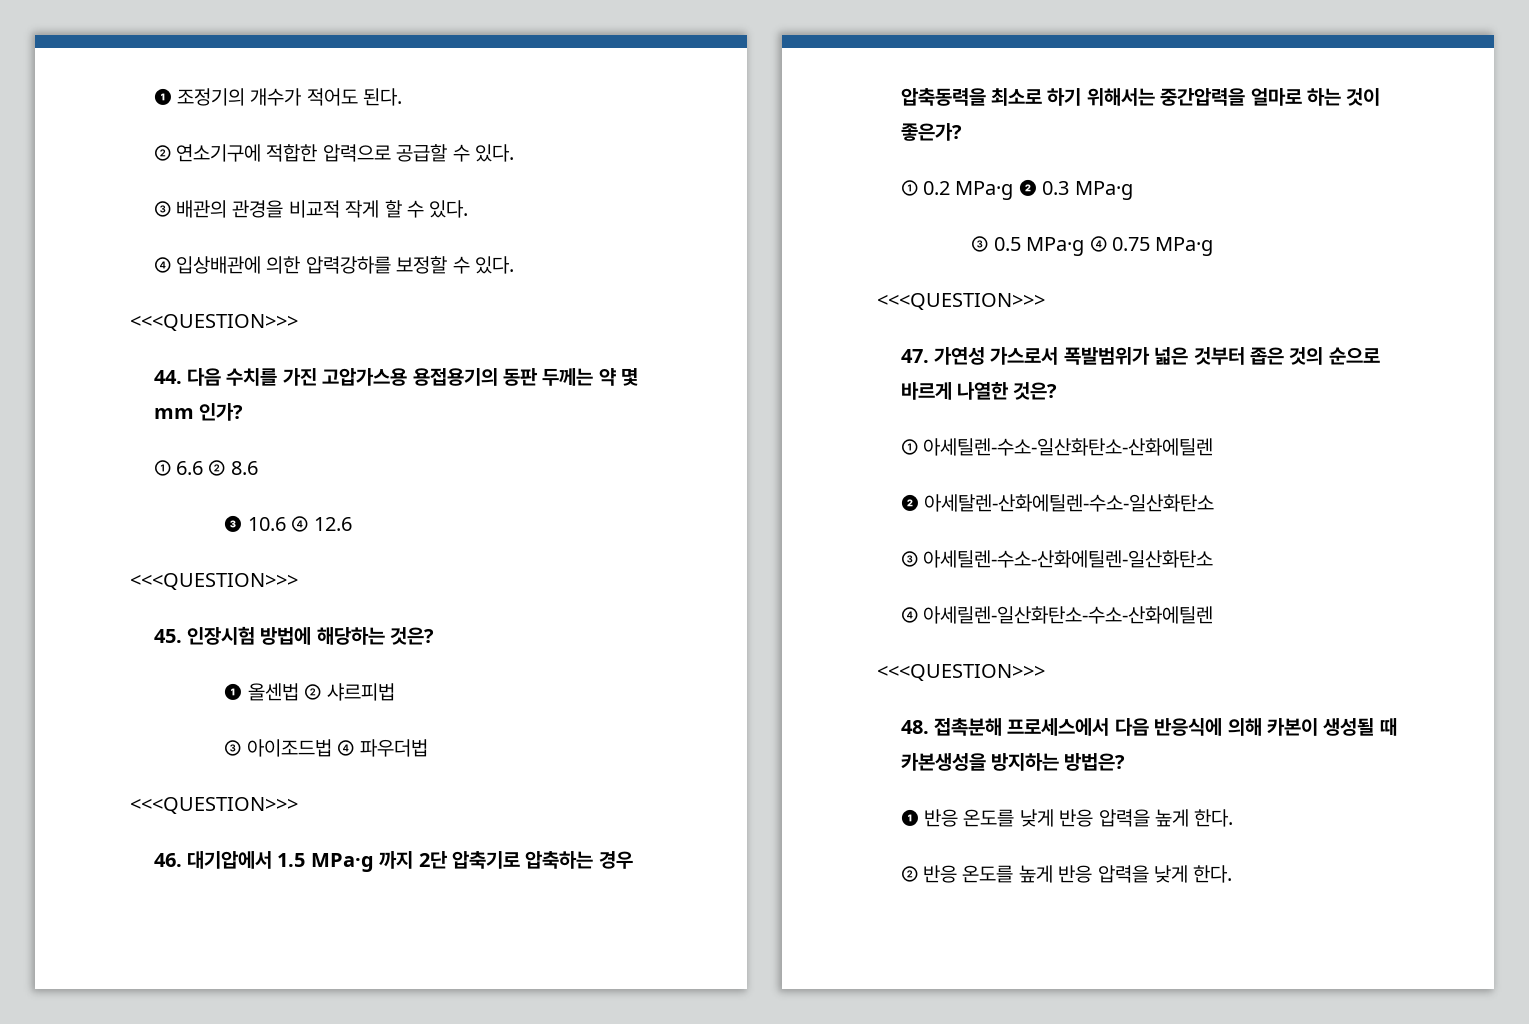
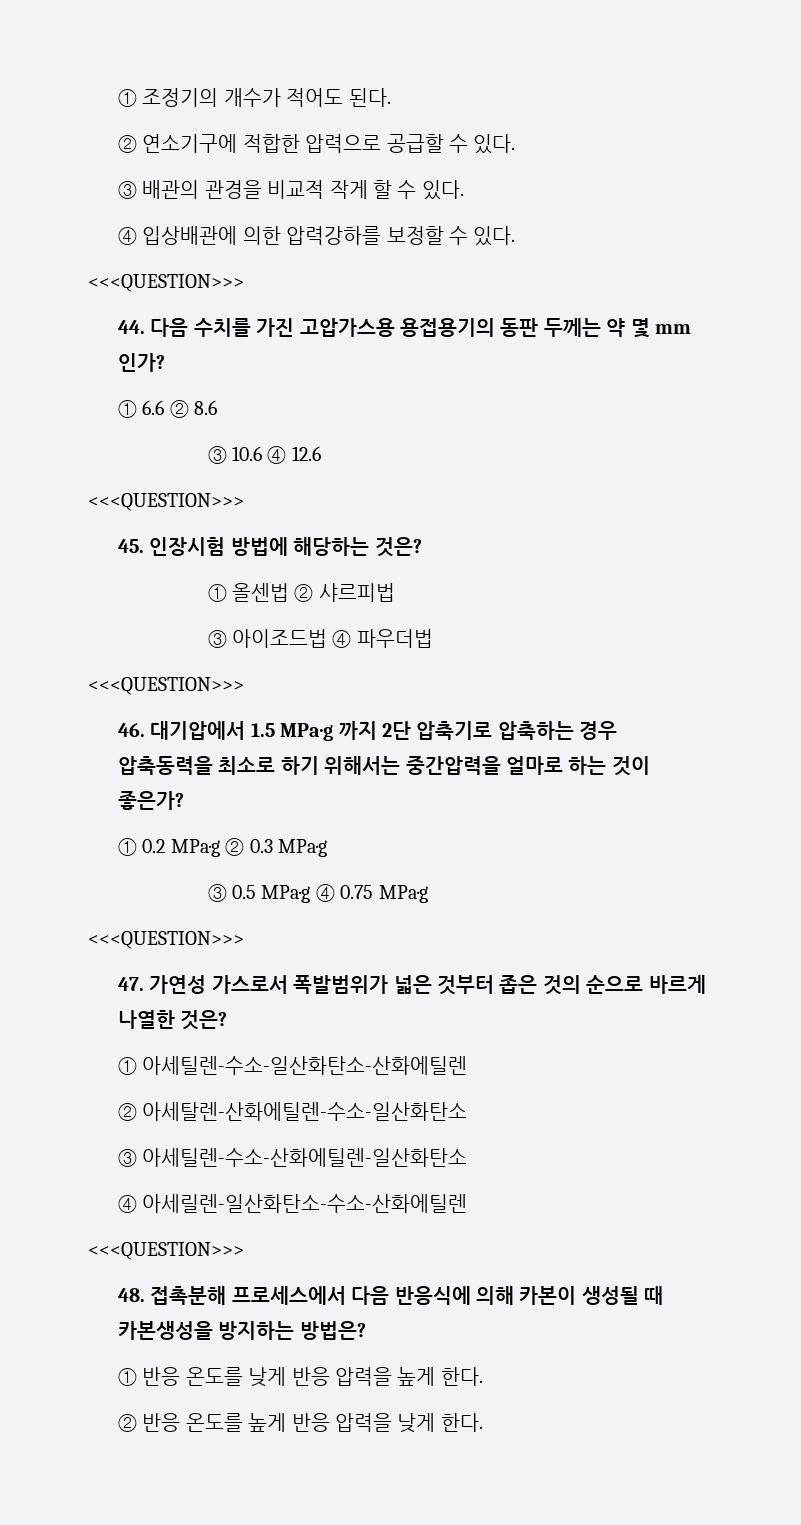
[153,88,172,105] ❶ -> [117,89,137,107] ①
[224,515,243,532] ❸ -> [207,446,227,464] ③
[224,683,243,700] ❶ -> [207,584,227,602] ①
[1018,179,1037,196] ❷ -> [225,838,245,856] ②
[900,494,919,511] ❷ -> [117,1103,137,1121] ②
[900,809,919,826] ❶ -> [117,1368,137,1386] ①

